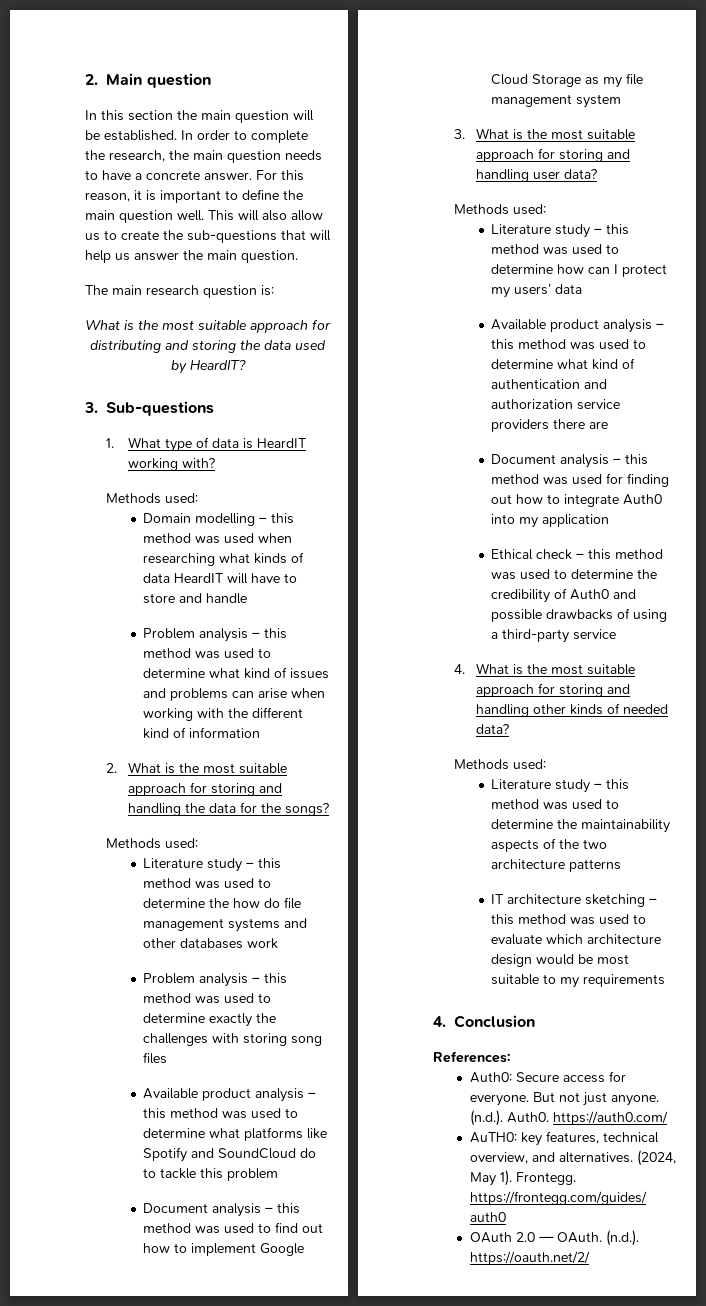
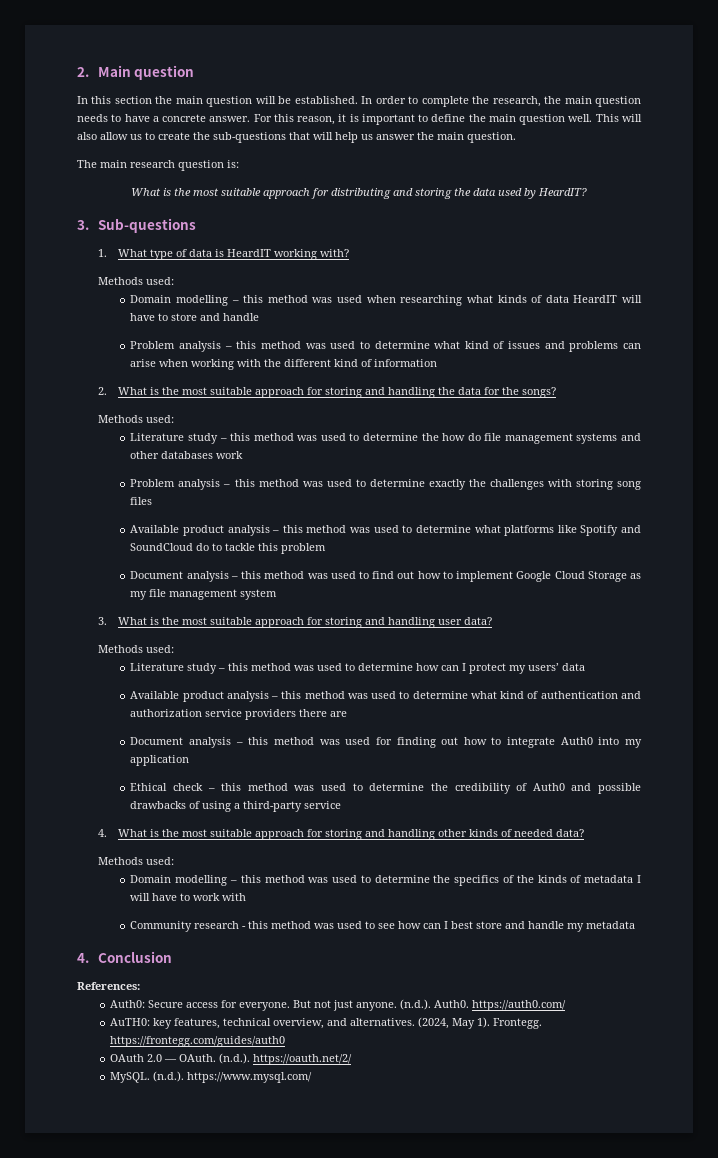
[491,779,630,793] [491,799,620,810] [491,819,671,833] [491,838,608,852] [491,859,622,872] [491,894,658,907] [491,914,647,925] [491,934,662,945] [491,954,630,967] [491,974,666,988] Literature study – this method was used to determine the maintainability aspects of the two architecture patterns // IT architecture sketching – this method was used to evaluate which architecture design would be most suitable to my requirements -> [130,875,641,886] [130,893,247,901] [130,921,636,932] Domain modelling – this method was used to determine the specifics of the kinds of metadata I will have to work with // Community research - this method was used to see how can I best store and handle my metadata
(590, 1258) none -> [109,1071,312,1083] // MySQL. (n.d.). https://www.mysql.com/

